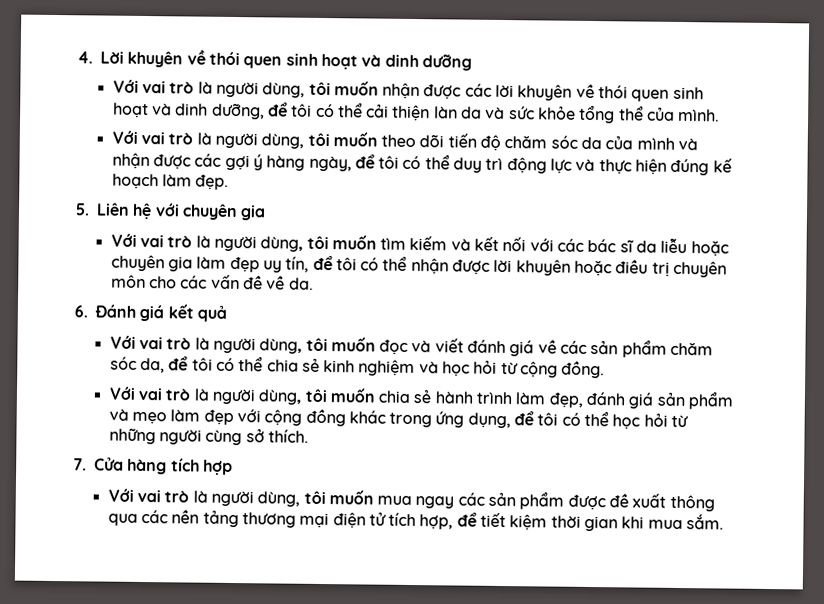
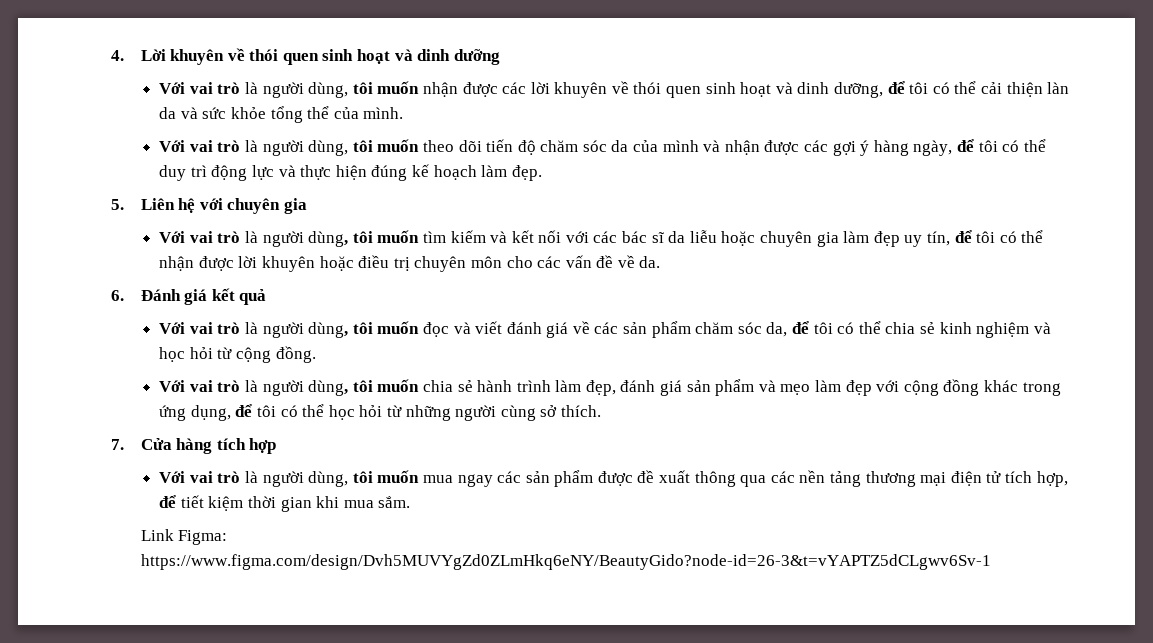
(725, 522) none -> [140,529,228,545] [140,554,991,570] // Link Figma: https://www.figma.com/design/Dvh5MUVYgZd0ZLmHkq6eNY/BeautyGido?node-id=26-3&t=vYAPTZ5dCLgwv6Sv-1

